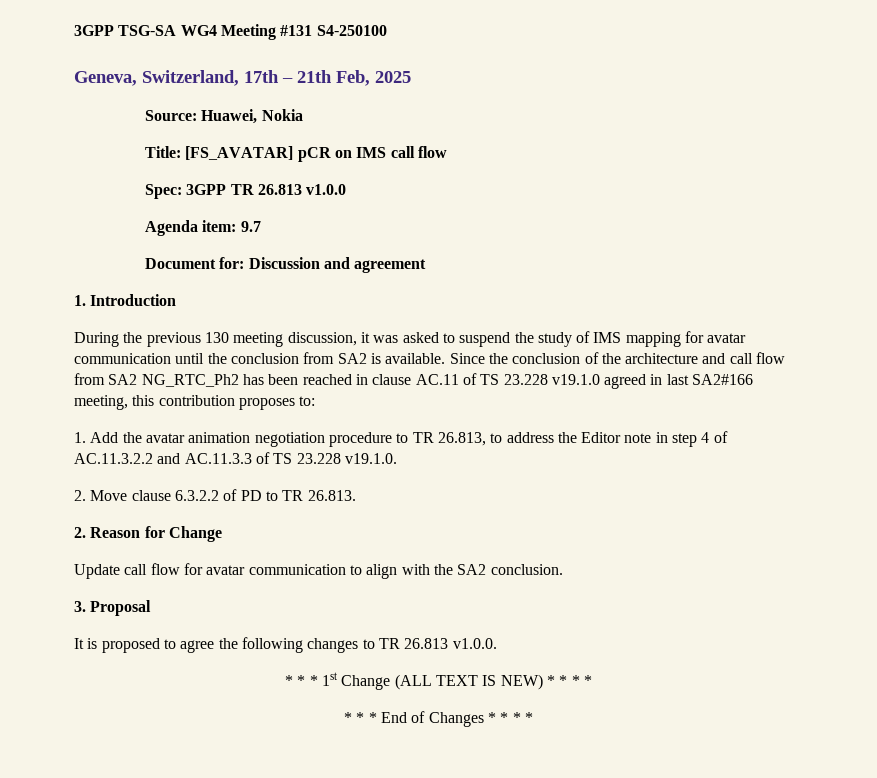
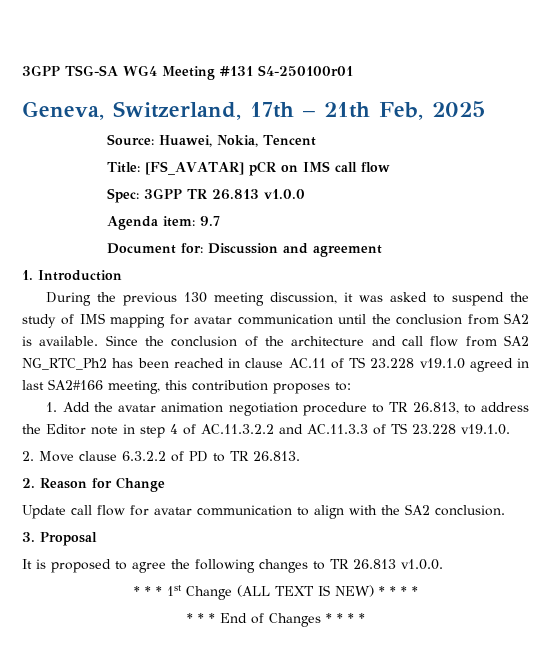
[316,25,387,36] S4-250100 -> [258,65,353,76] S4-250100r01
[261,109,303,121] Nokia -> [217,135,317,147] Nokia, Tencent

